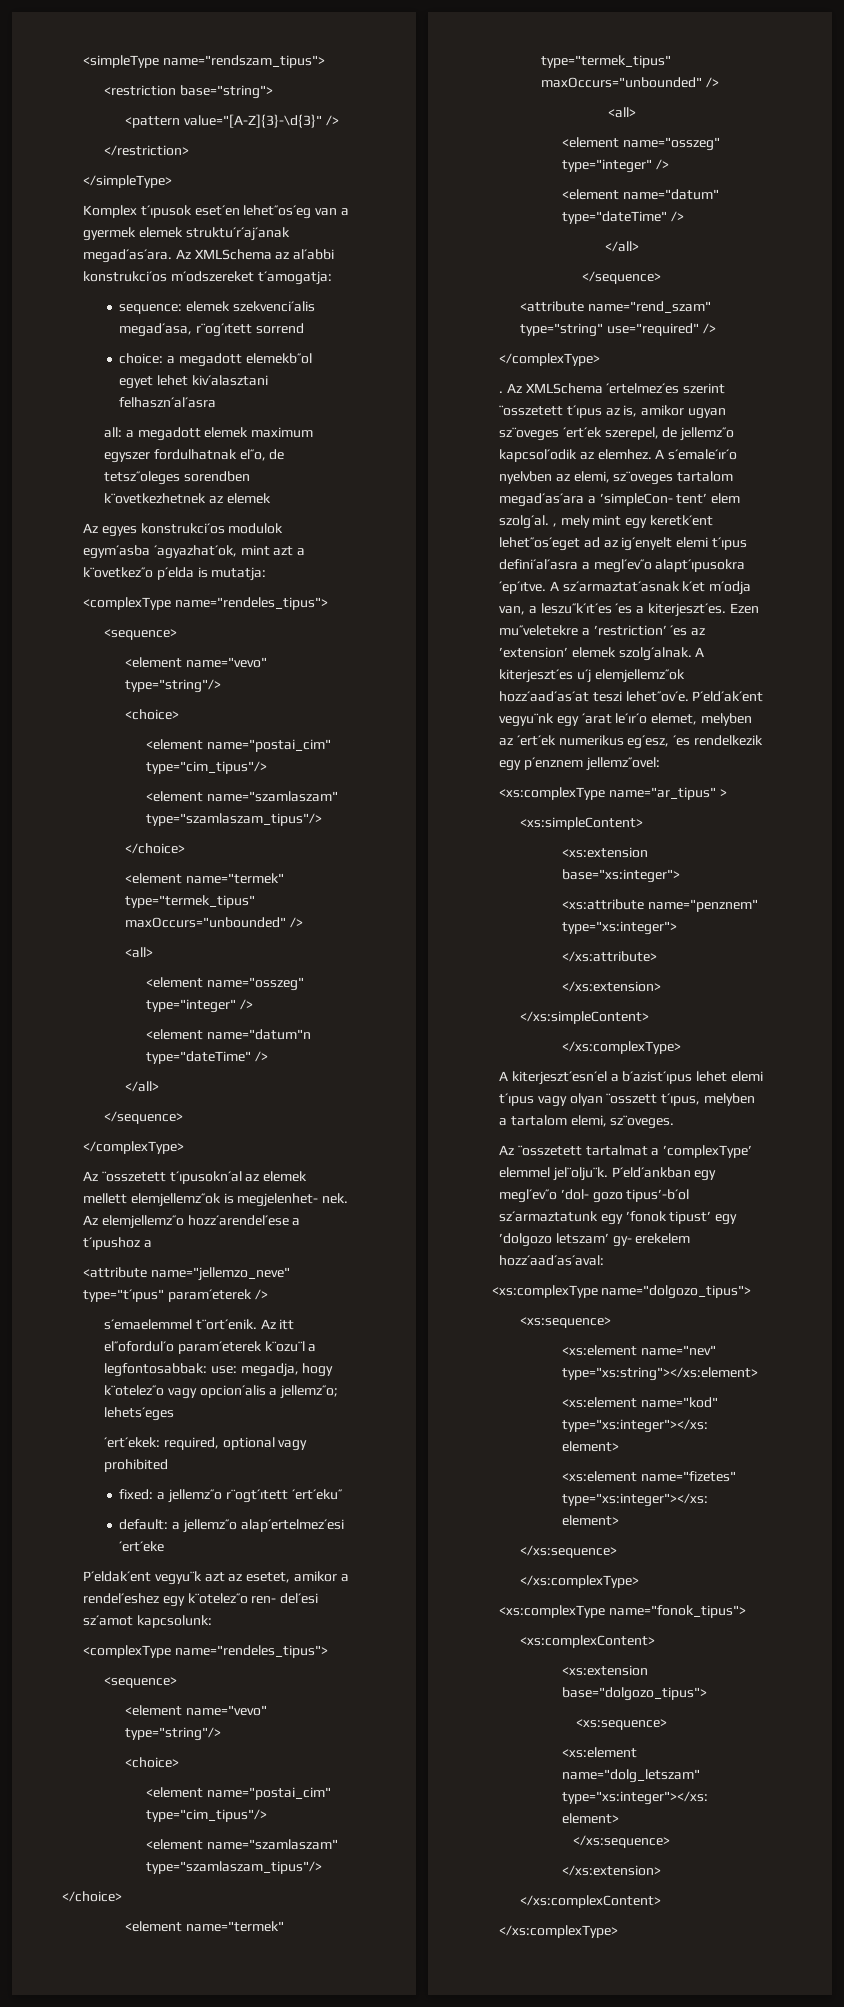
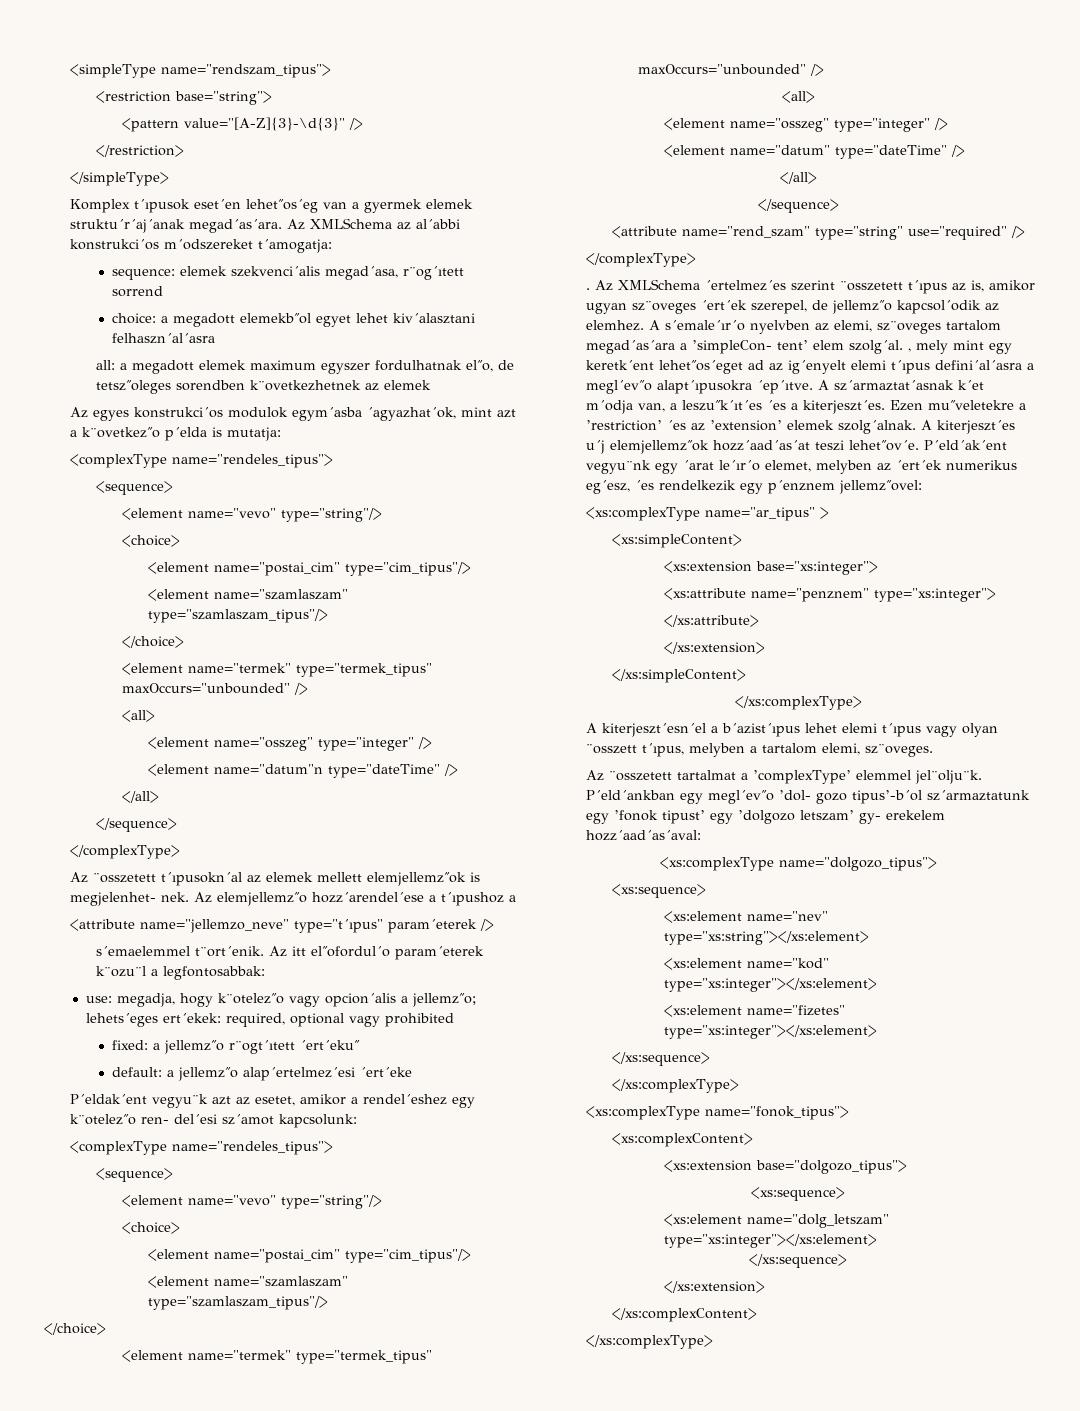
(208, 1370) none -> (266, 973) //
[104,1437,161,1448] // ´ert´ekek: -> [163,1013,222,1023] ert´ekek:

